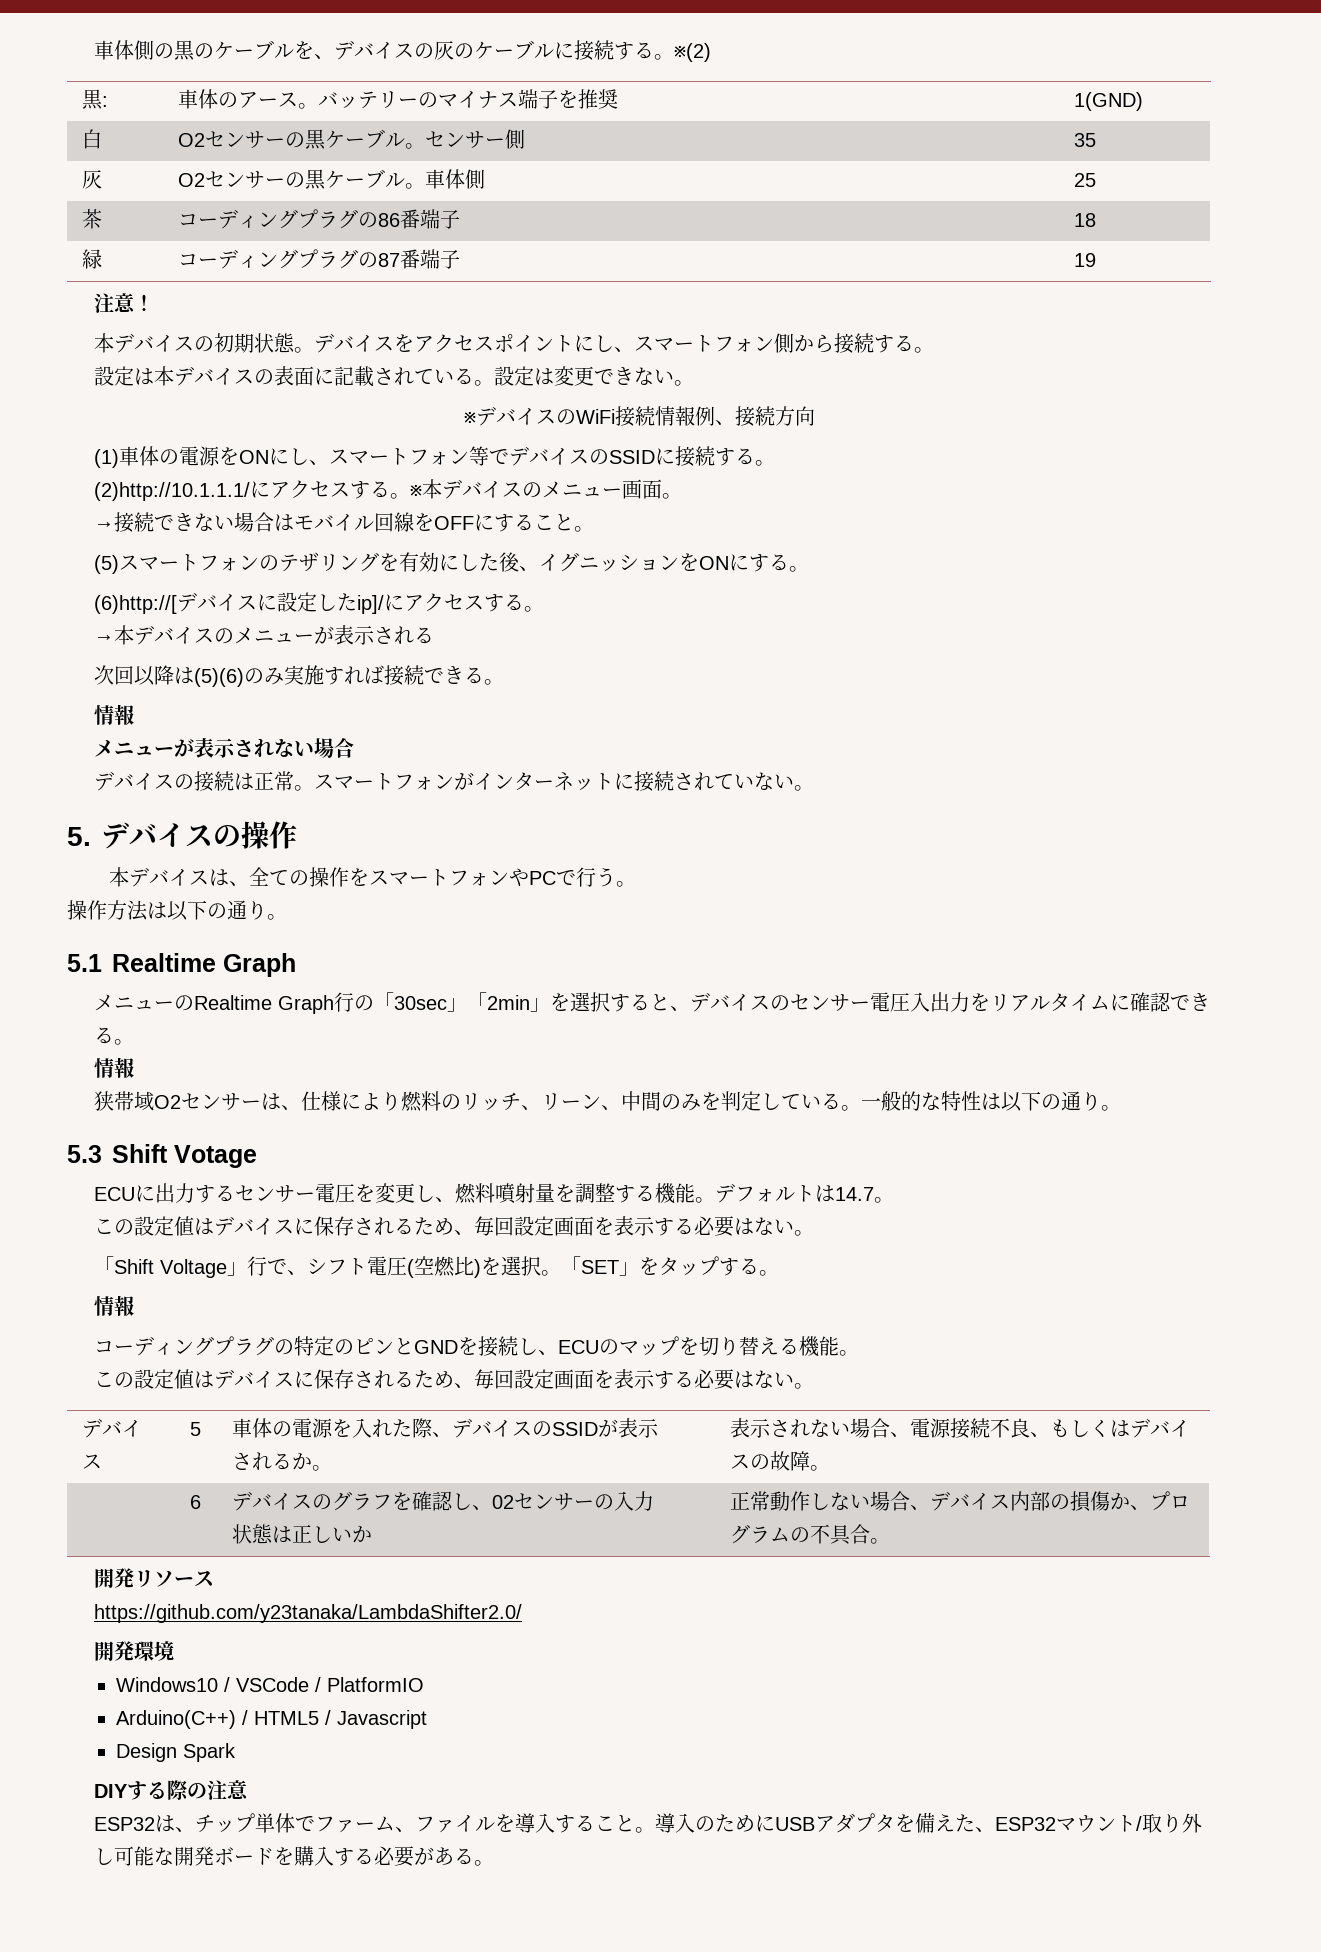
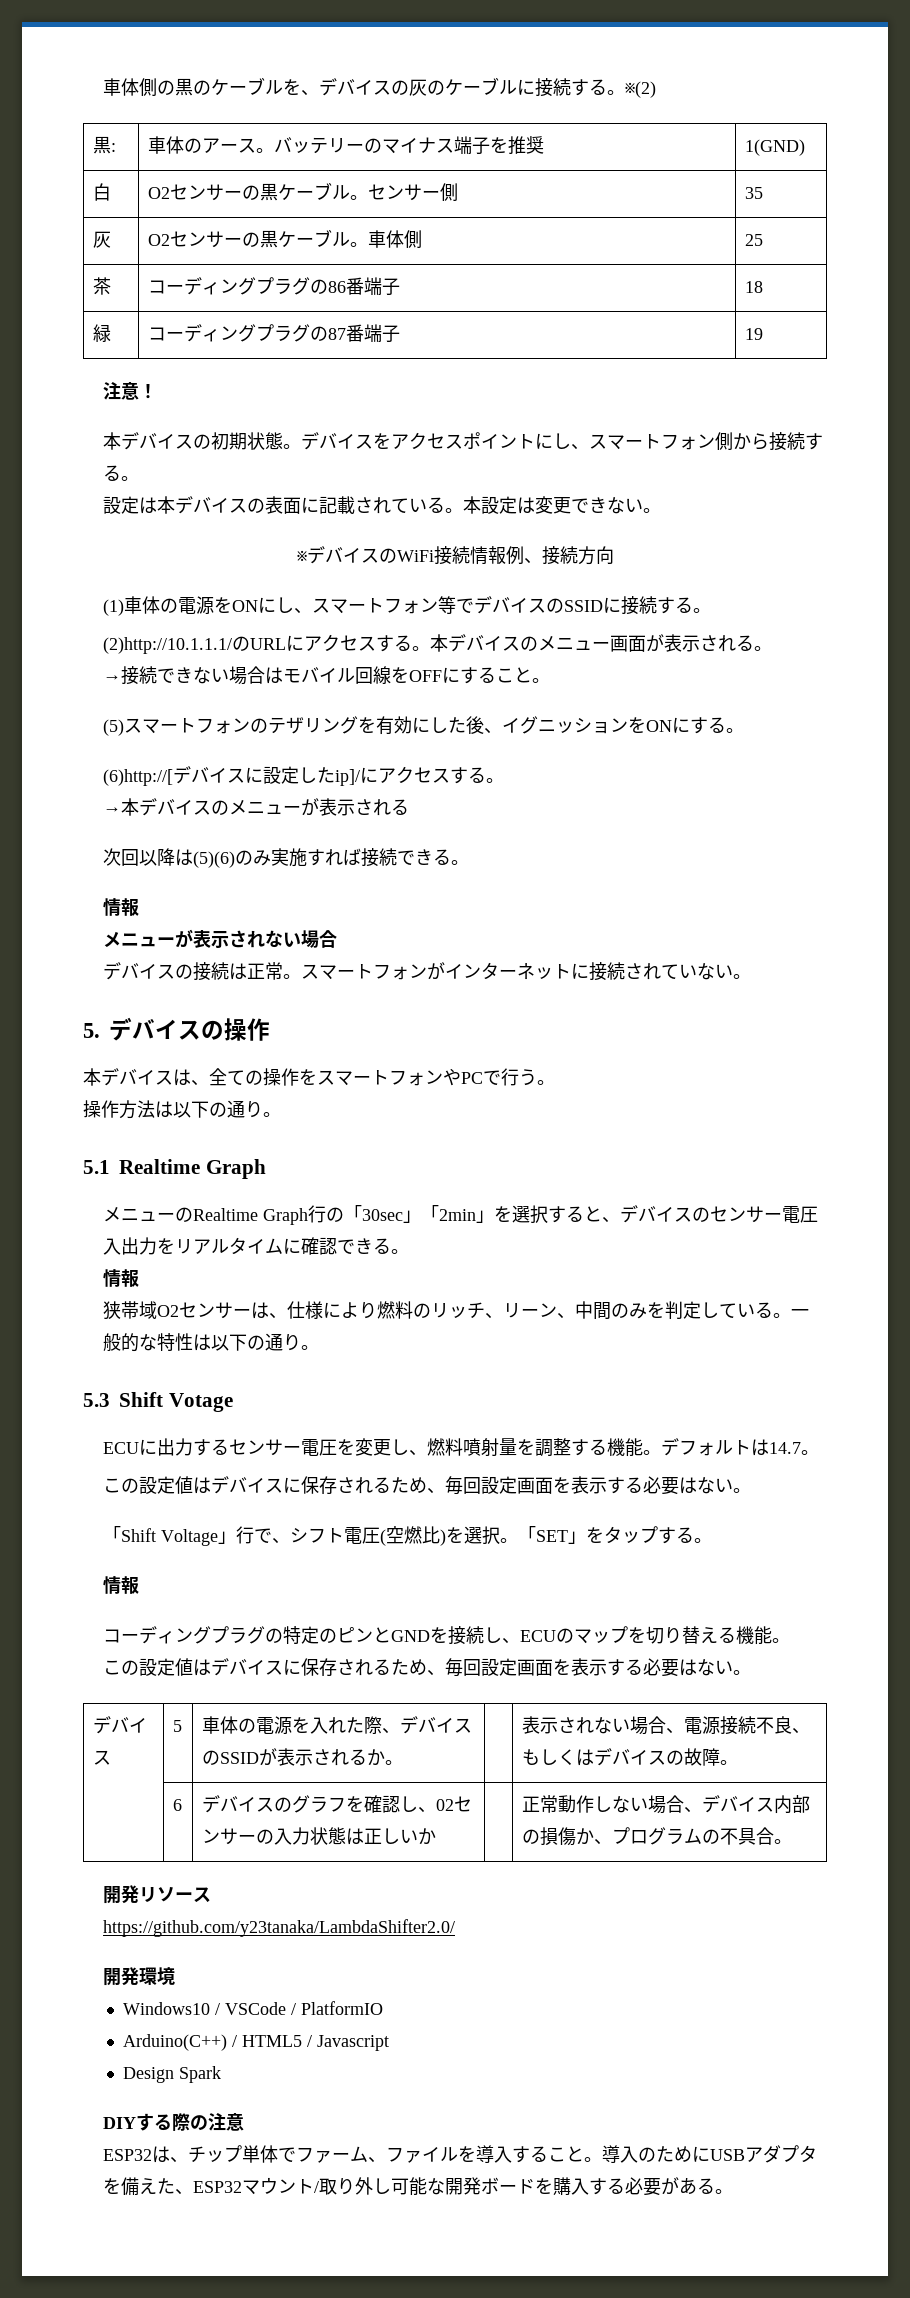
(494, 383) none -> [463,496,482,514] 本
[249,480,422,499] にアクセスする。※ -> [232,634,431,652] のURLにアクセスする。
(662, 489) none -> [646,634,755,652] が表示される

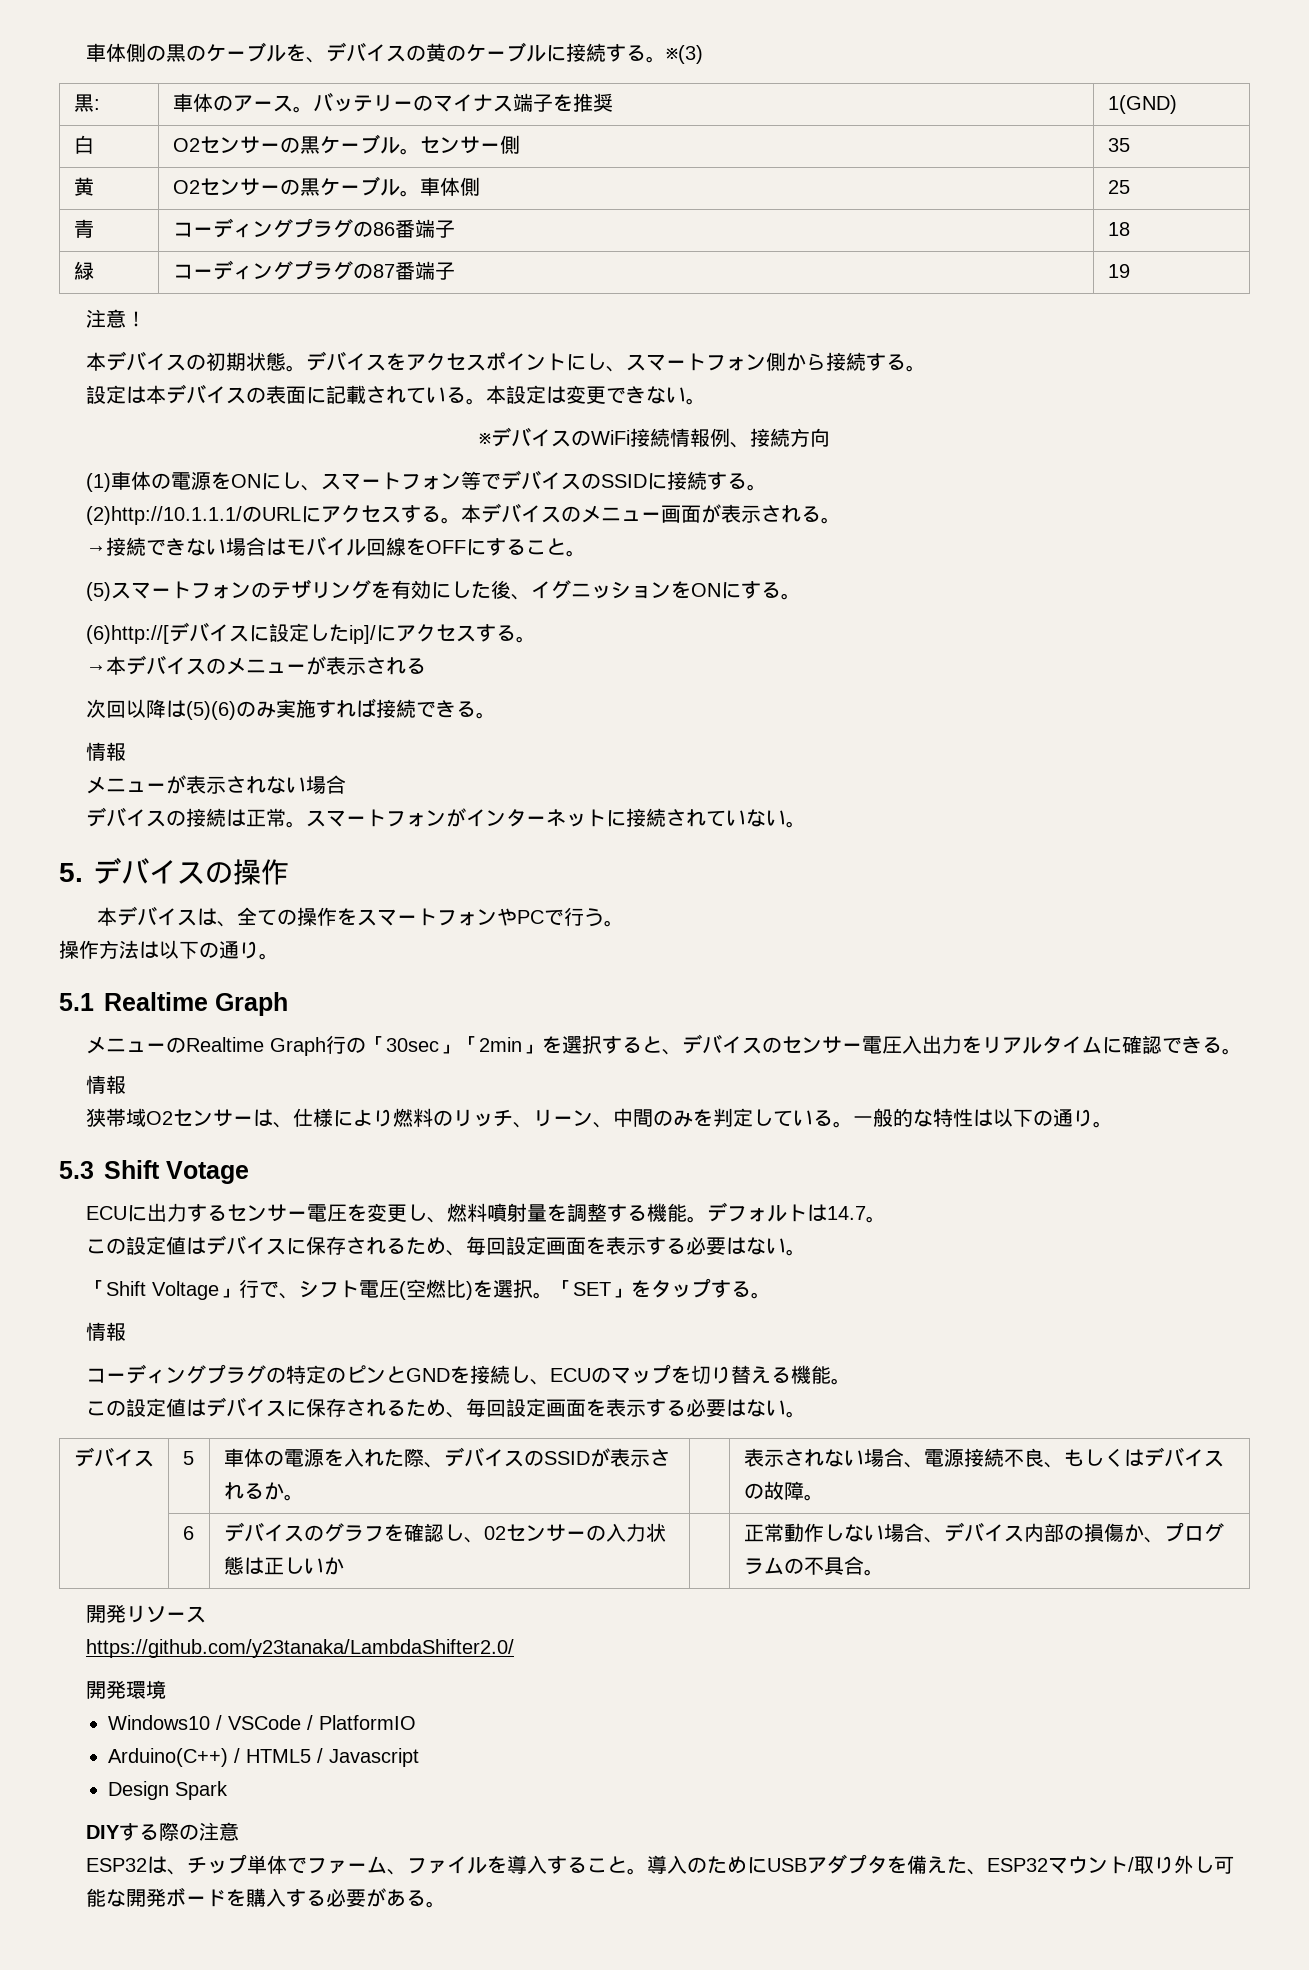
[409,79,428,96] 灰 -> [426,43,447,62] 黄
[625,81,657,98] ※(2) -> [666,45,704,64] ※(3)
[92,231,111,248] 灰 -> [73,177,94,196] 黄
[92,277,111,295] 茶 -> [73,219,94,238] 青

